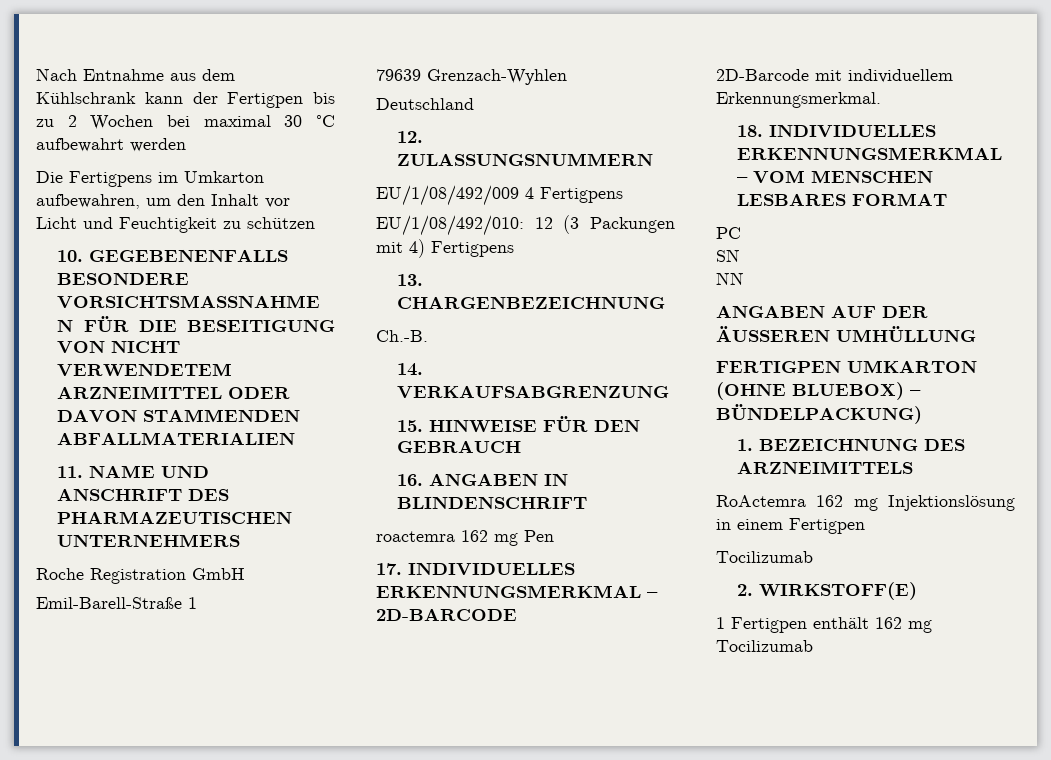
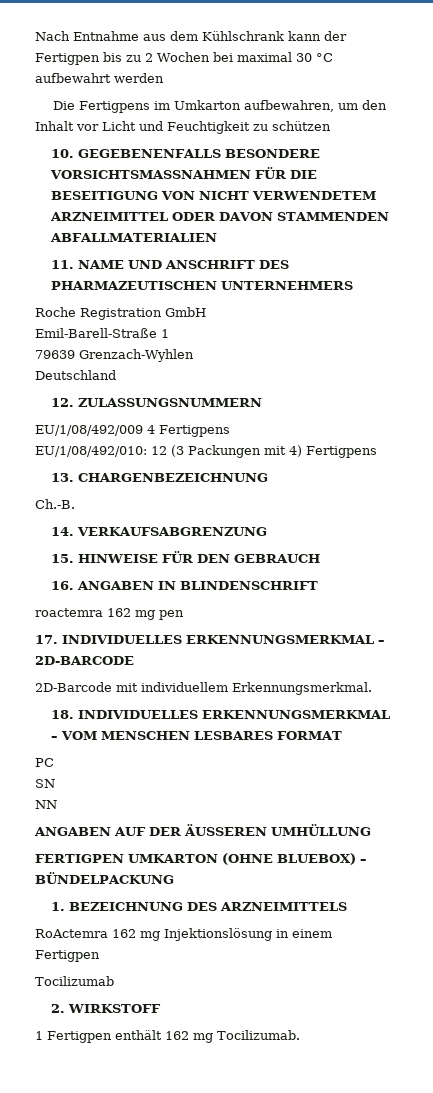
[524,530,554,542] Pen -> [159,610,184,620] pen
[716,404,922,424] BÜNDELPACKUNG) -> [35,872,174,884] BÜNDELPACKUNG
[759,582,918,600] WIRKSTOFF(E) -> [67,1004,161,1013] WIRKSTOFF
[716,640,813,652] Tocilizumab -> [217,1030,300,1040] Tocilizumab.

